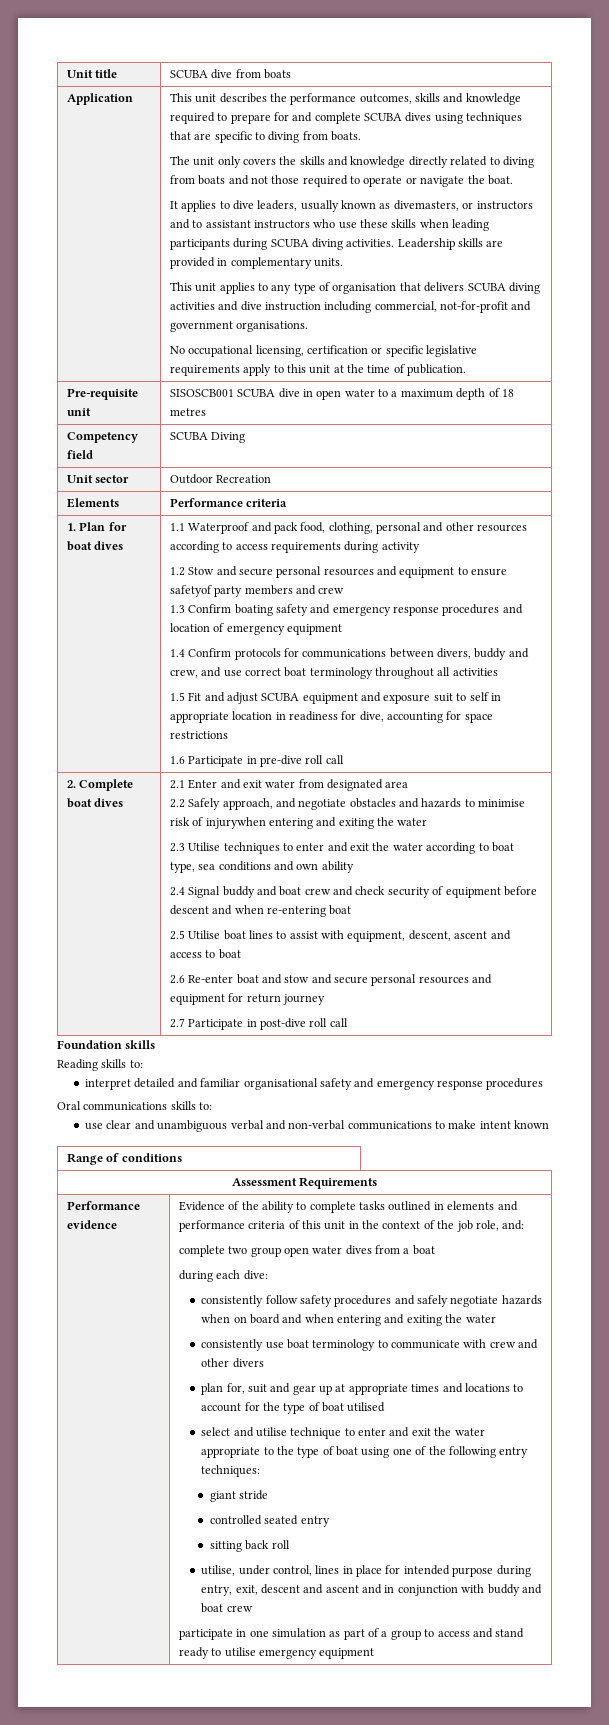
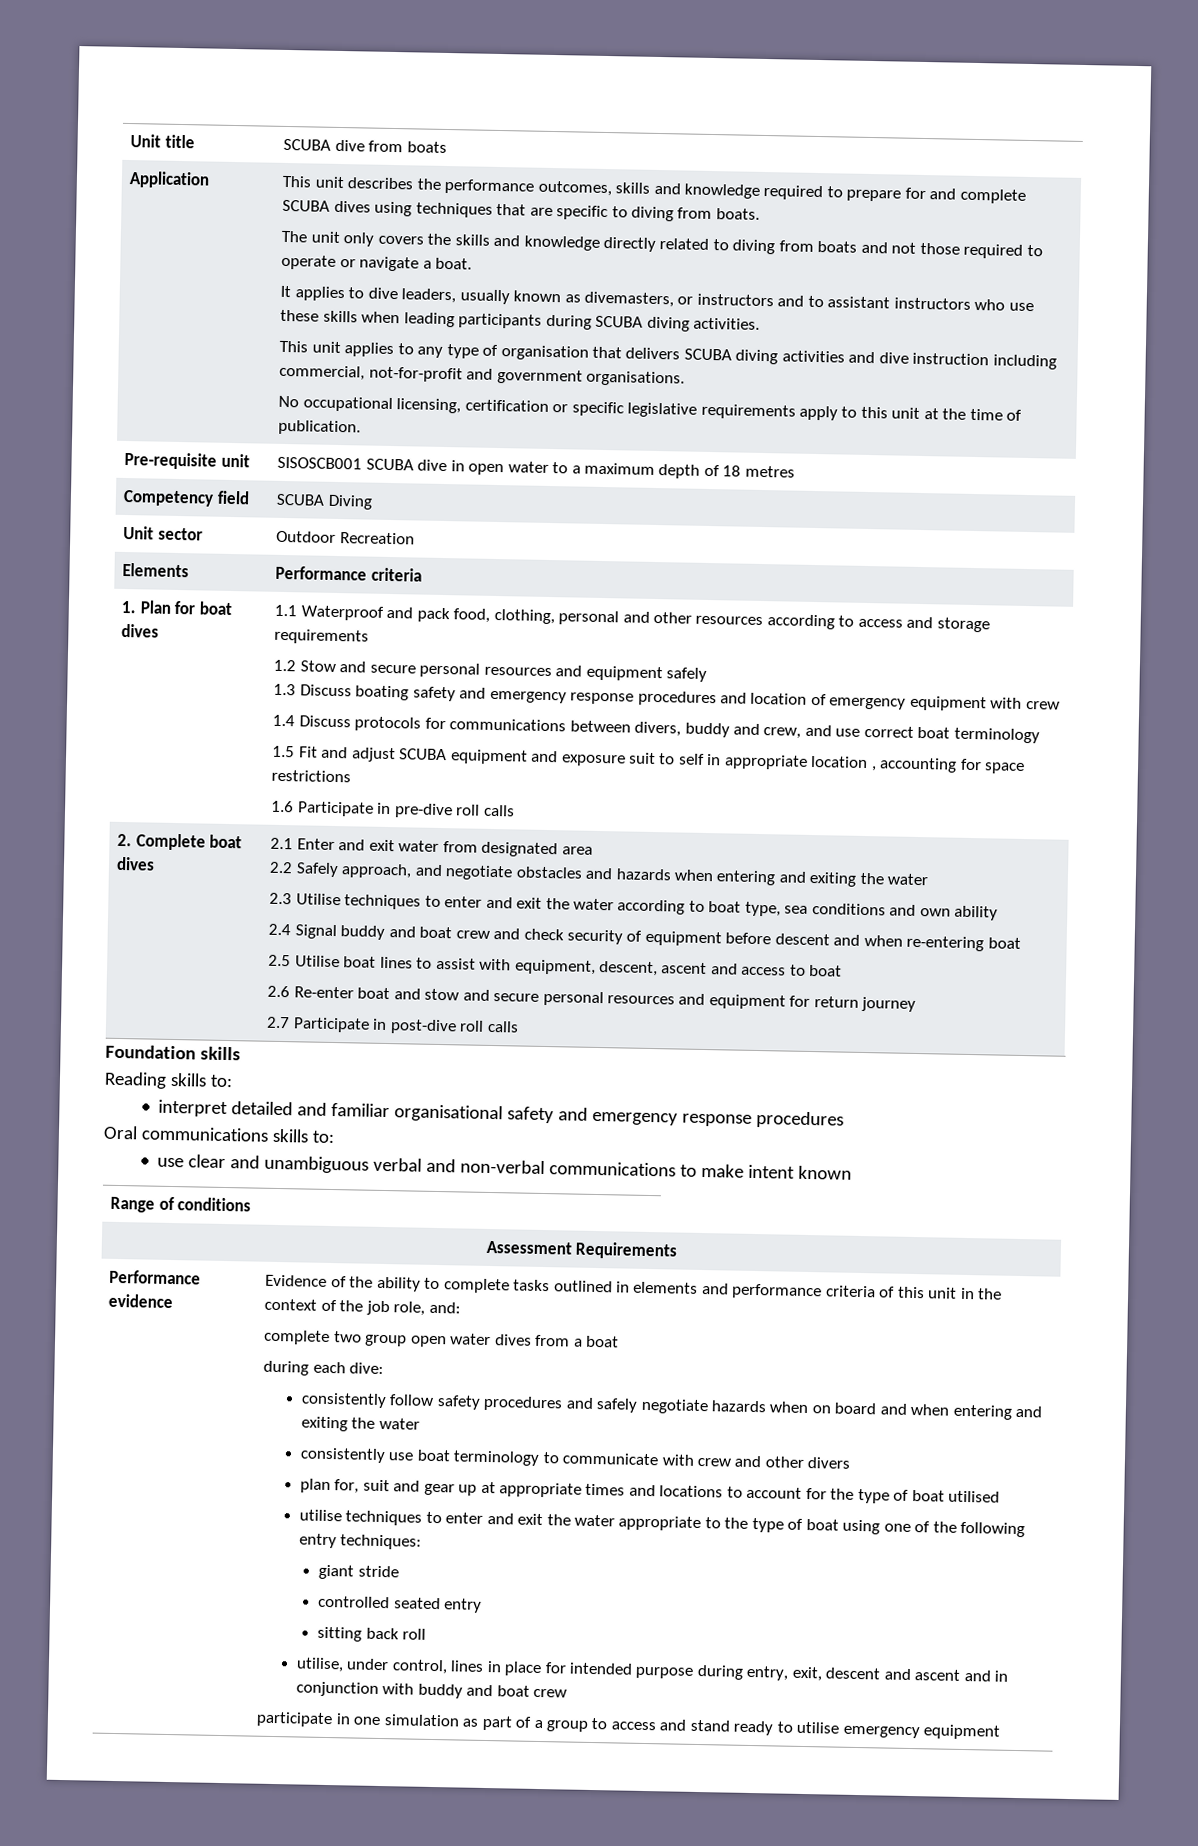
[467,175,485,184] the -> [422,260,432,269] a
[397,238,504,250] [169,257,343,269] Leadership skills are provided in complementary units. -> (760, 323) none
[270,541,420,553] requirements during activity -> [906,616,990,633] [274,628,370,645] and storage requirements
[457,567,508,576] [169,585,345,597] to ensure safetyof party members and crew -> [665,667,707,682] safely
[188,604,232,613] Confirm -> [299,684,352,697] Discuss
(342, 629) none -> [990,697,1060,710] with crew
[188,648,232,657] Confirm -> [298,715,351,728] Discuss
[375,667,498,679] throughout all activities -> (1040, 735) none
[275,711,384,722] in readiness for dive, -> [870,766,877,772] ,
[325,755,344,764] call -> [483,804,515,817] calls
[464,799,526,807] [169,817,266,829] to minimise risk of injurywhen -> [673,869,714,882] when
[329,1018,348,1027] call -> [486,1020,519,1033] calls
[201,1427,342,1439] select and utilise technique -> [298,1509,423,1526] utilise techniques

